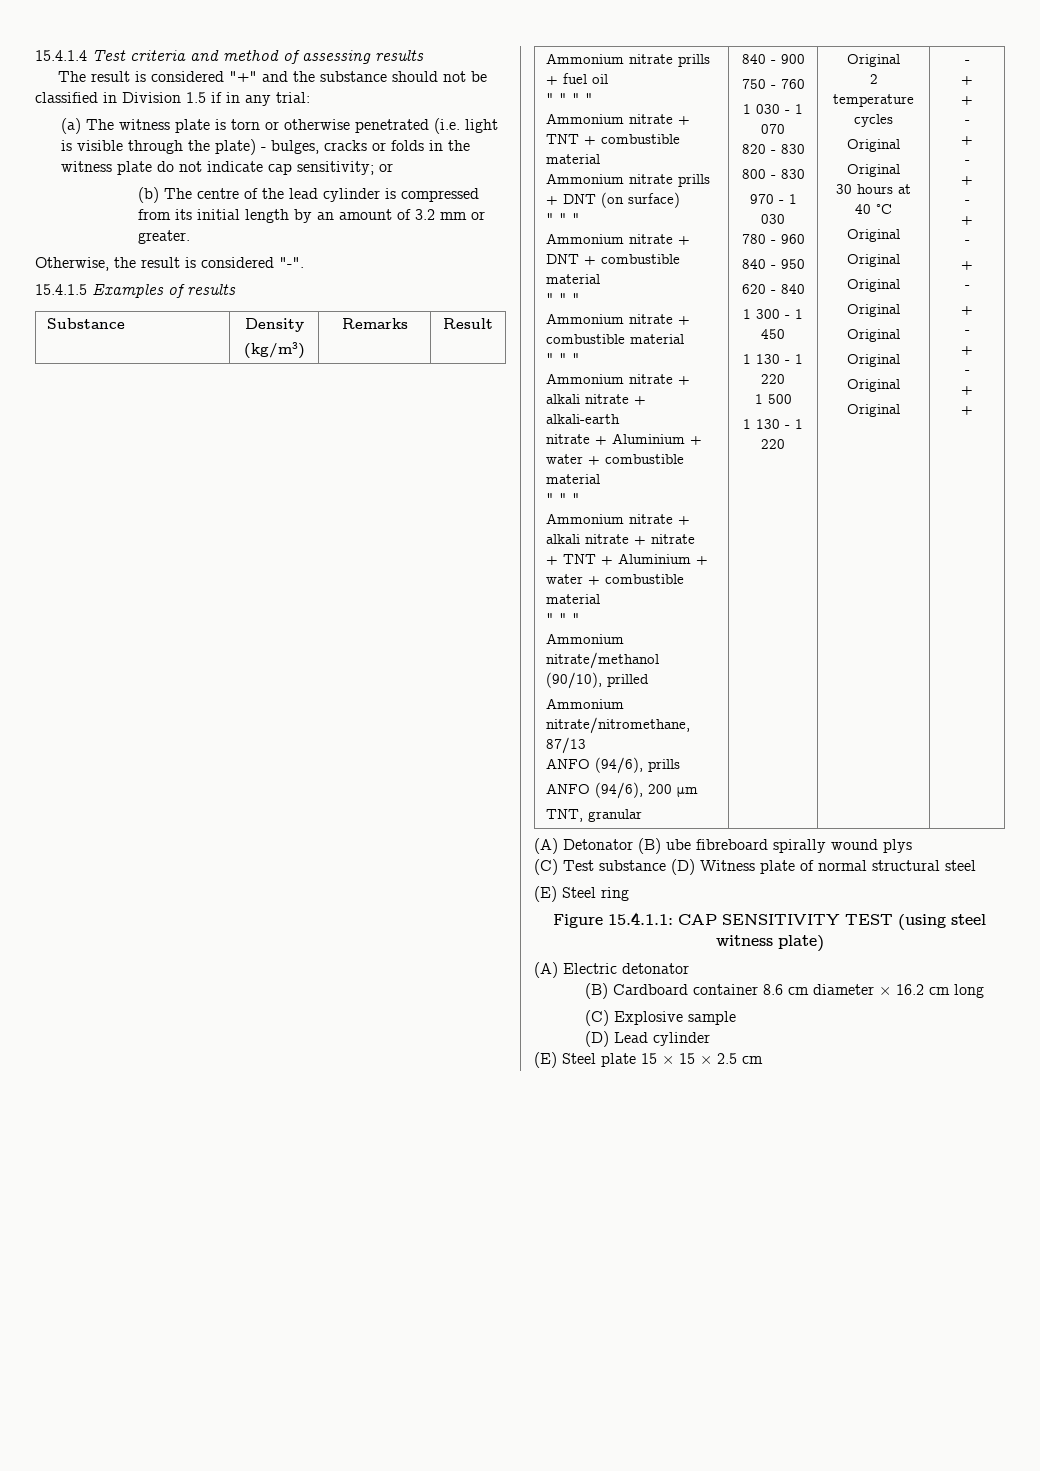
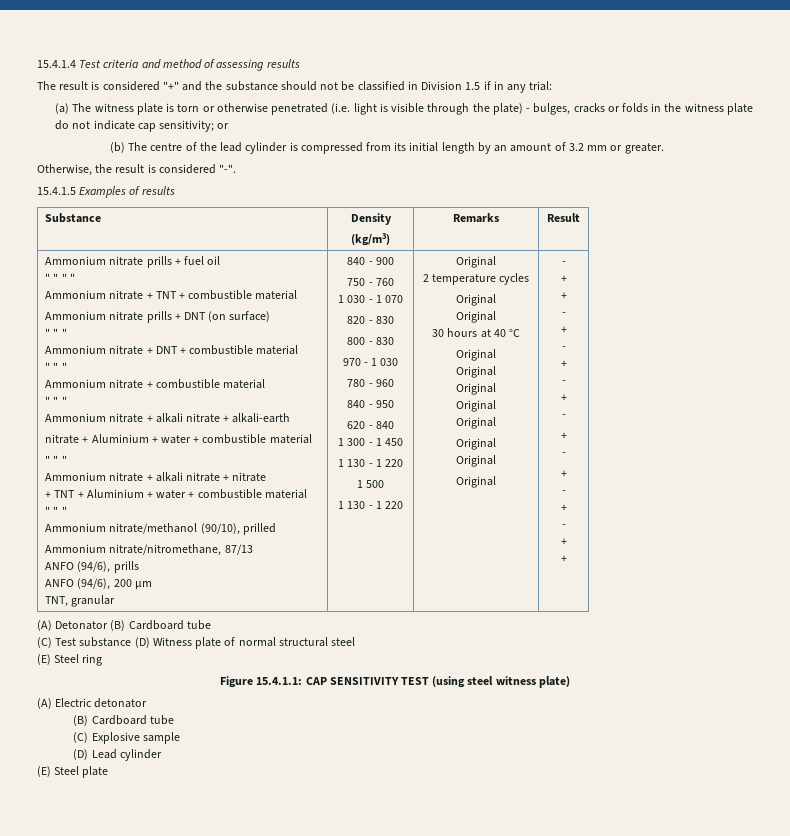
[666,839,912,853] ube fibreboard spirally wound plys -> [128,620,211,630] Cardboard tube
[693,984,985,998] container 8.6 cm diameter × 16.2 cm long -> [149,715,174,725] tube
[641,1053,763,1064] 15 × 15 × 2.5 cm -> (109, 772) none

